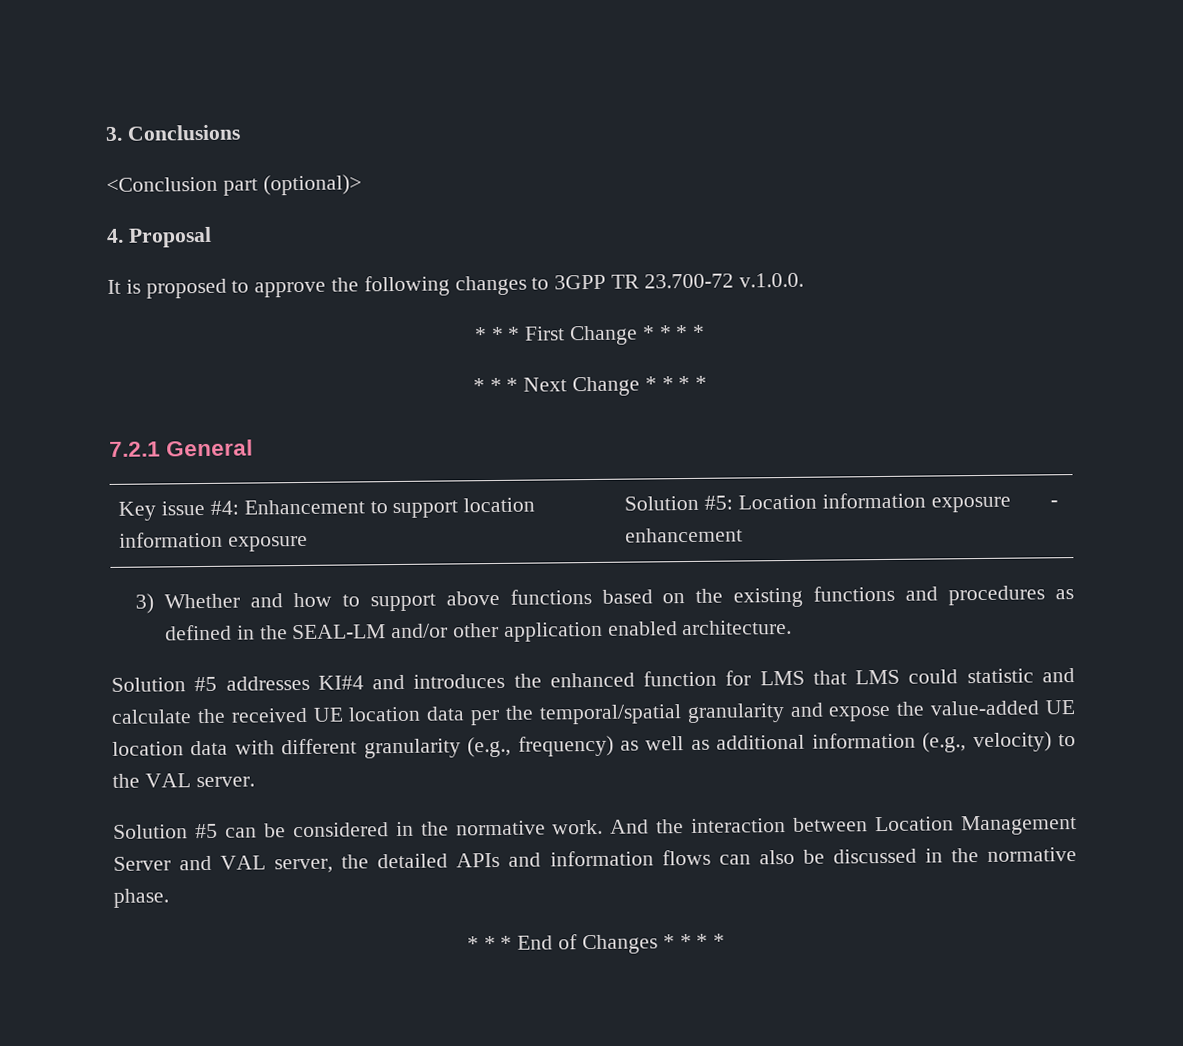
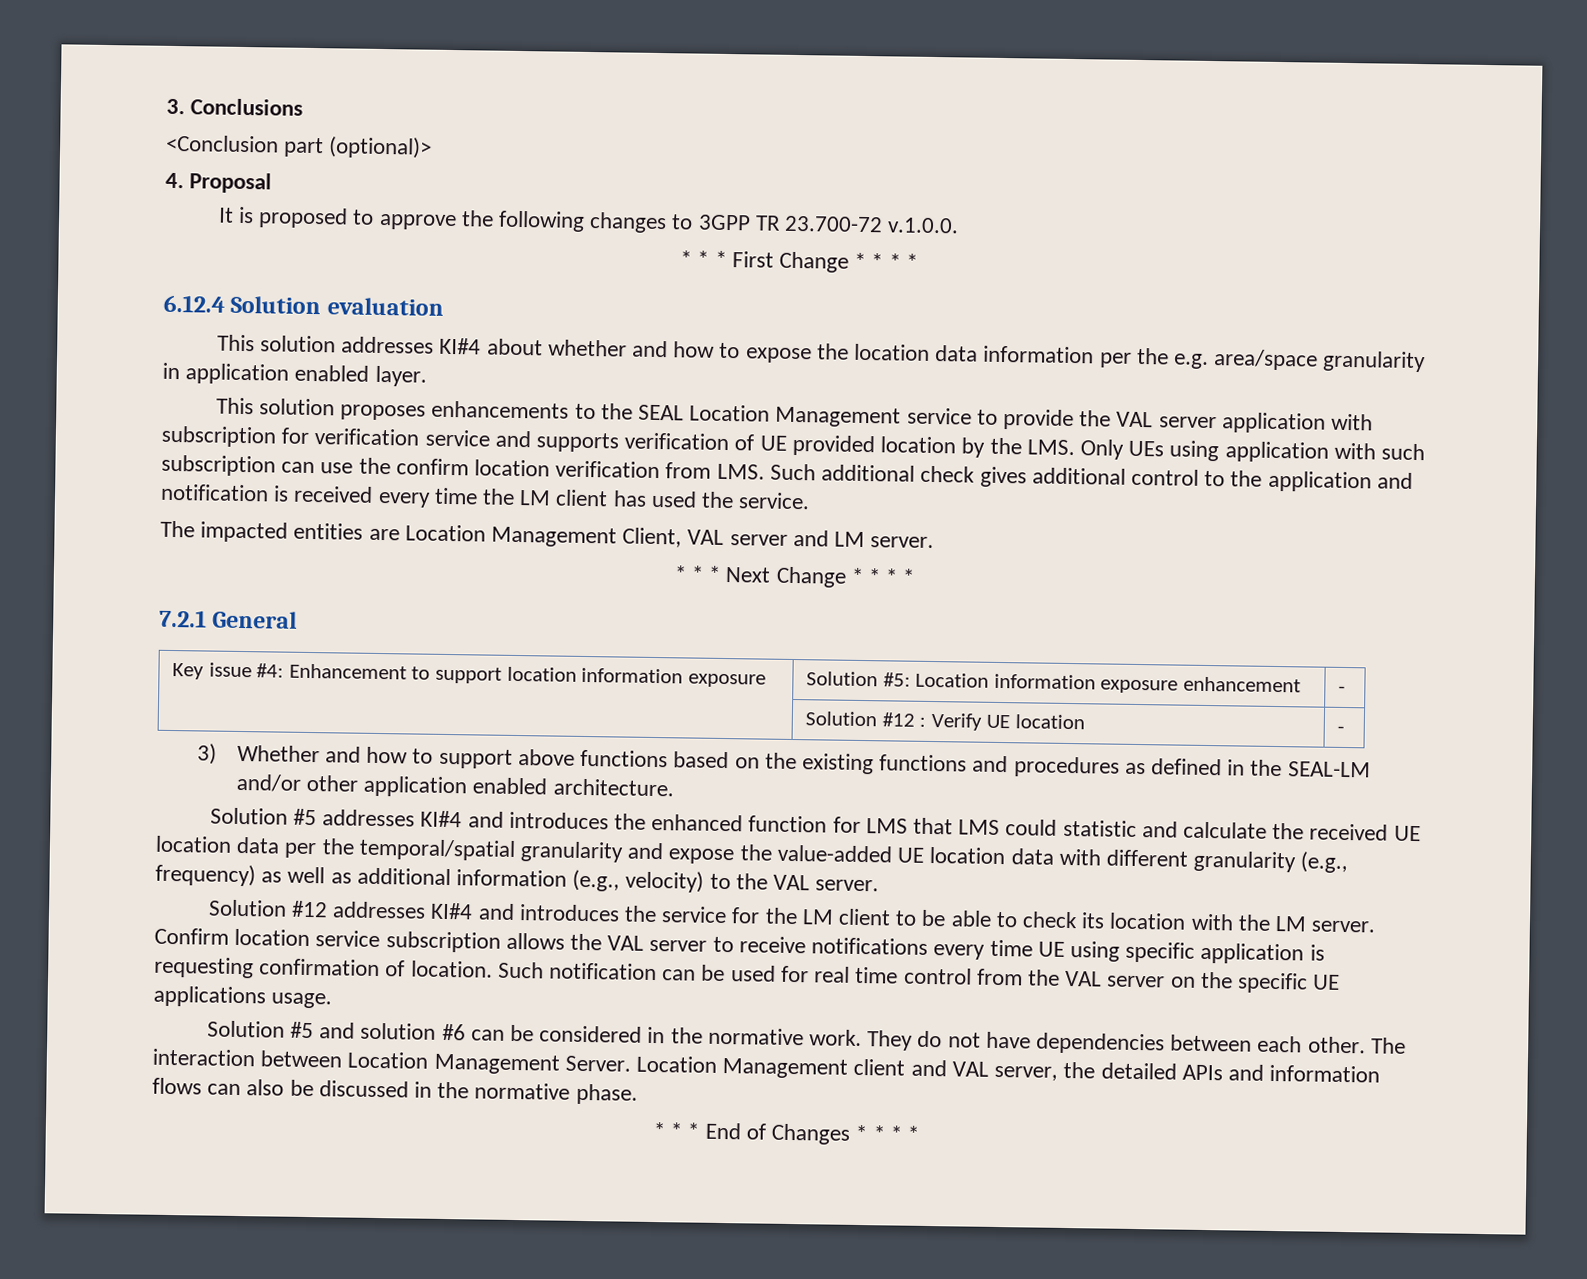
(706, 331) none -> [163,294,444,316] [216,334,1427,373] [162,362,427,387] [215,397,1374,434] [161,425,1425,463] [161,454,1413,493] [160,483,811,510] [160,520,935,549] // 6.12.4 Solution evaluation // This solution addresses KI#4 about whether and how to expose the location data information per the e.g. area/space granularity in application enabled layer. // This solution proposes enhancements to the SEAL Location Management service to provide the VAL server application with subscription for verification service and supports verification of UE provided location by the LMS. Only UEs using application with such subscription can use the confirm location verification from LMS. Such additional check gives additional control to the application and notification is received every time the LM client has used the service. // The impacted entities are Location Management Client, VAL server and LM server.
(1059, 503) none -> [805,711,1085,731] [1337,725,1345,733] // | Solution #12 : Verify UE location | -
[113,823,218,839] // Solution #5 -> [207,899,1376,933] [154,927,1325,965] [154,956,1341,994] [153,985,333,1009] [206,1020,466,1041] // Solution #12 addresses KI#4 and introduces the service for the LM client to be able to check its location with the LM server. Confirm location service subscription allows the VAL server to receive notifications every time UE using specific application is requesting confirmation of location. Such notification can be used for real time control from the VAL server on the specific UE applications usage. // Solution #5 and solution #6
[610,815,1077,836] [113,856,171,871] And the interaction between Location Management Server -> [867,1030,1406,1055] [152,1048,906,1079] They do not have dependencies between each other. The interaction between Location Management Server. Location Management client

